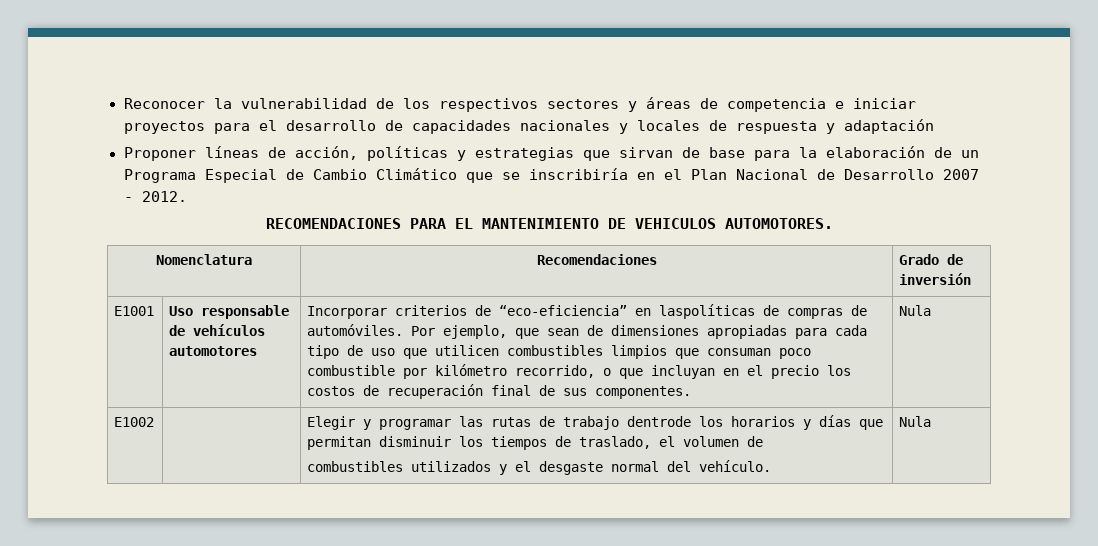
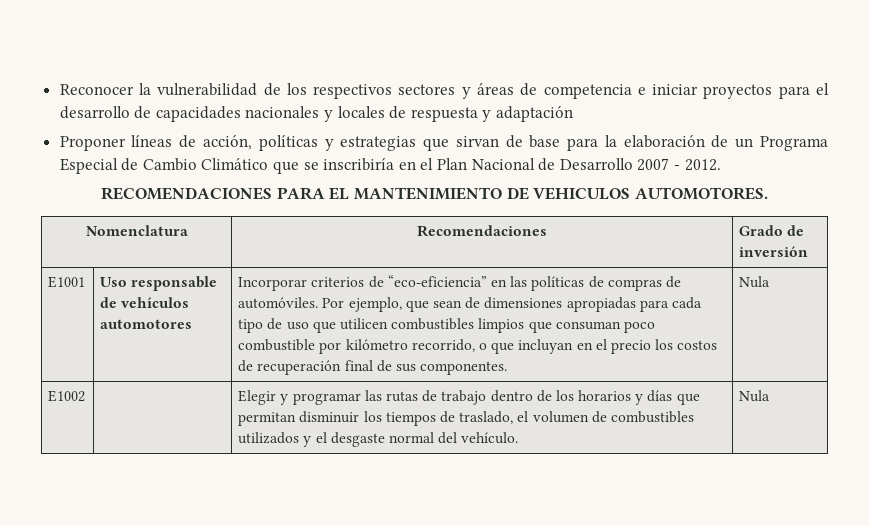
[659,304,756,319] laspolíticas -> [510,276,585,291] las políticas
[627,416,692,427] dentrode -> [490,390,552,402] dentro de
(764, 441) // -> (607, 417) none

